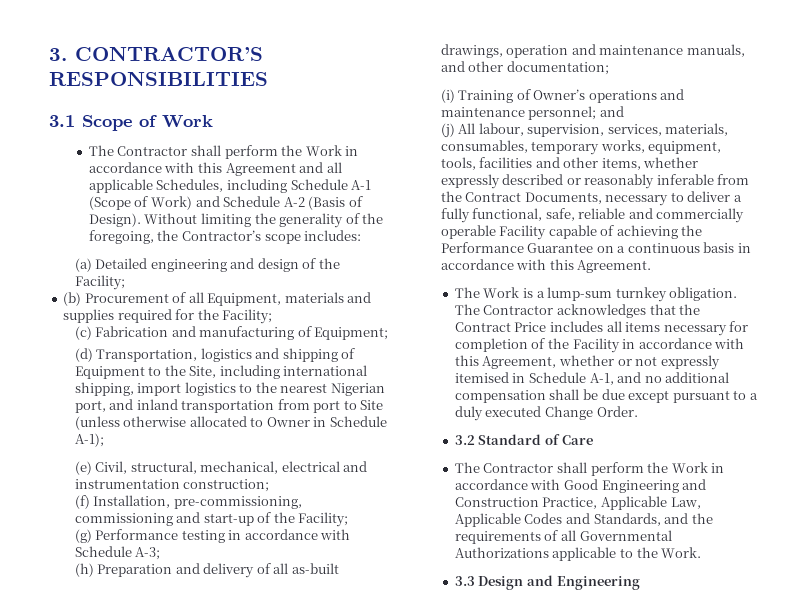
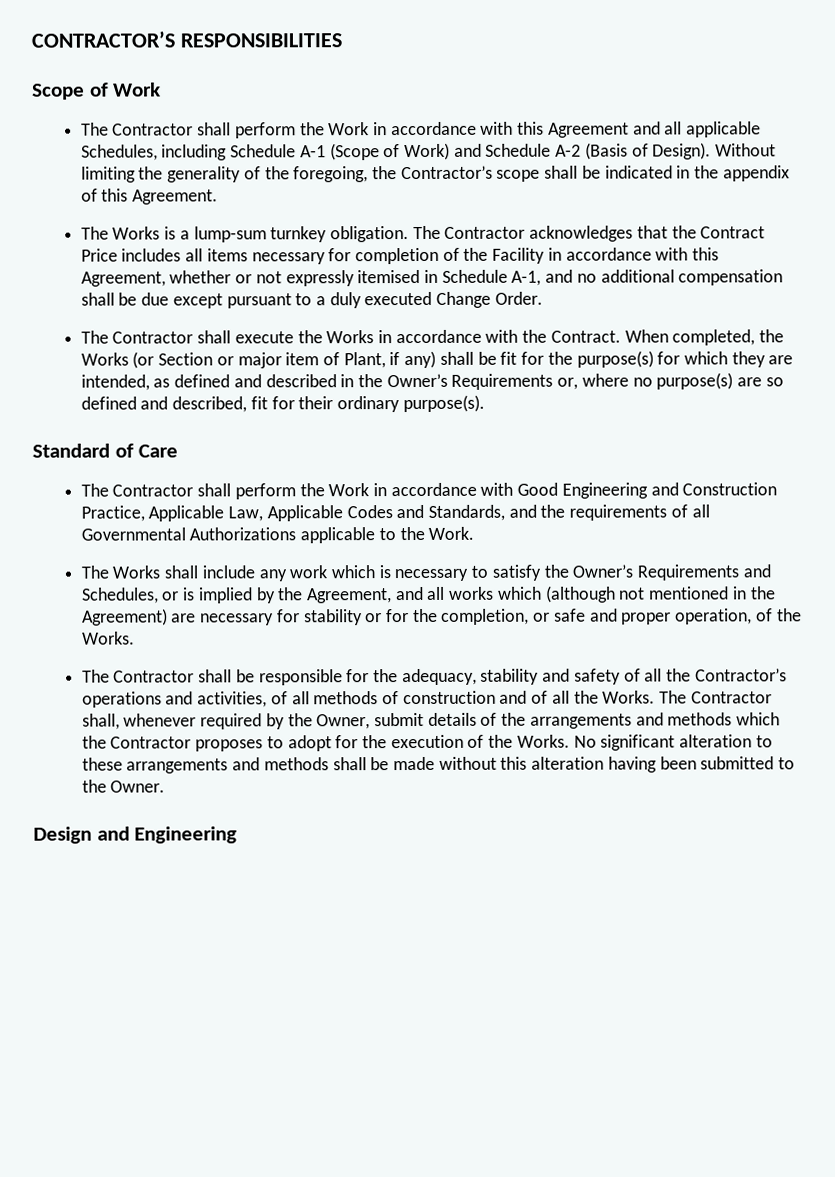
[49,48,67,61] 3. -> (31, 39) none
[49,115,75,127] 3.1 -> (342, 40) none
[304,230,362,241] [74,258,340,272] [74,275,125,290] [63,292,372,306] [63,309,273,324] [74,326,389,340] [74,348,356,362] [74,365,368,379] [74,382,385,396] [74,399,384,413] [74,416,387,430] [74,433,104,447] [74,461,368,475] [74,479,270,492] [74,495,302,509] [74,512,349,527] [74,529,351,543] [74,546,161,560] [74,563,339,578] [440,44,745,58] [440,61,609,75] [440,89,685,103] [440,106,624,120] [440,123,729,138] [440,140,722,155] [440,157,699,170] [440,174,750,189] [440,191,742,206] [440,208,745,223] [440,225,703,240] [440,242,751,253] [440,259,547,270] includes: // (a) Detailed engineering and design of the Facility; // (b) Procurement of all Equipment, materials and supplies required for the Facility; // (c) Fabrication and manufacturing of Equipment; // (d) Transportation, logistics and shipping of Equipment to the Site, including international shipping, import logistics to the nearest Nigerian port, and inland transportation from port to Site (unless otherwise allocated to Owner in Schedule A-1); // (e) Civil, structural, mechanical, electrical and instrumentation construction; // (f) Installation, pre-commissioning, commissioning and start-up of the Facility; // (g) Performance testing in accordance with Schedule A-3; // (h) Preparation and delivery of all as-built drawings, operation and maintenance manuals, and other documentation; // (i) Training of Owner’s operations and maintenance personnel; and // (j) All labour, supervision, services, materials, consumables, temporary works, equipment, tools, facilities and other items, whether expressly described or reasonably inferable from the Contract Documents, necessary to deliver a fully functional, safe, reliable and commercially operable Facility capable of achieving the Performance Guarantee on a continuous basis in accordance with -> [544,165,790,182] [80,188,98,202] shall be indicated in the appendix of
[483,287,520,298] Work -> [112,226,161,240] Works
[454,435,475,445] 3.2 -> [80,329,785,346] [80,350,794,369] [80,372,784,391] [80,394,485,413] The Contractor shall execute the Works in accordance with the Contract. When completed, the Works (or Section or major item of Plant, if any) shall be fit for the purpose(s) for which they are intended, as defined and described in the Owner’s Requirements or, where no purpose(s) are so defined and described, fit for their ordinary purpose(s). //
[454,576,475,586] 3.3 -> [80,564,771,582] [80,585,776,604] [81,608,802,626] [81,631,135,645] [81,668,787,686] [81,690,772,708] [81,712,781,730] [81,734,773,752] [81,756,796,774] [81,779,166,793] The Works shall include any work which is necessary to satisfy the Owner’s Requirements and Schedules, or is implied by the Agreement, and all works which (although not mentioned in the Agreement) are necessary for stability or for the completion, or safe and proper operation, of the Works. // The Contractor shall be responsible for the adequacy, stability and safety of all the Contractor’s operations and activities, of all methods of construction and of all the Works. The Contractor shall, whenever required by the Owner, submit details of the arrangements and methods which the Contractor proposes to adopt for the execution of the Works. No significant alteration to these arrangements and methods shall be made without this alteration having been submitted to the Owner. //

